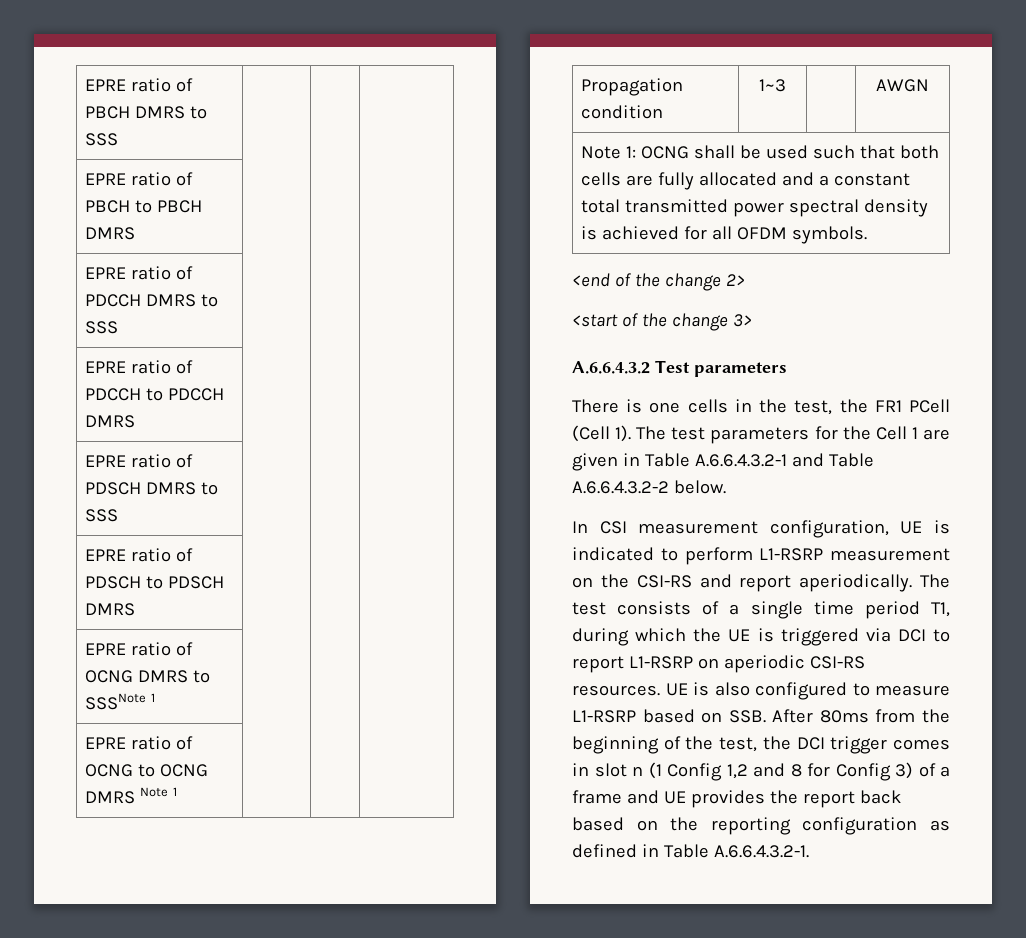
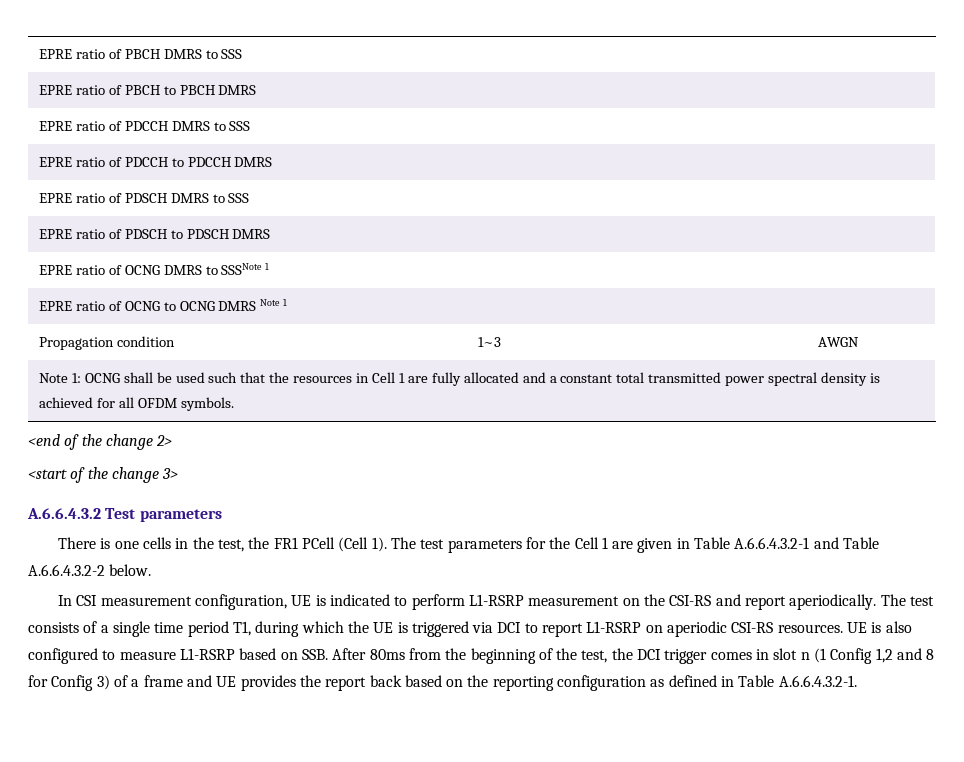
[900,145,940,159] [581,172,622,186] both cells -> [269,372,405,383] the resources in Cell 1

